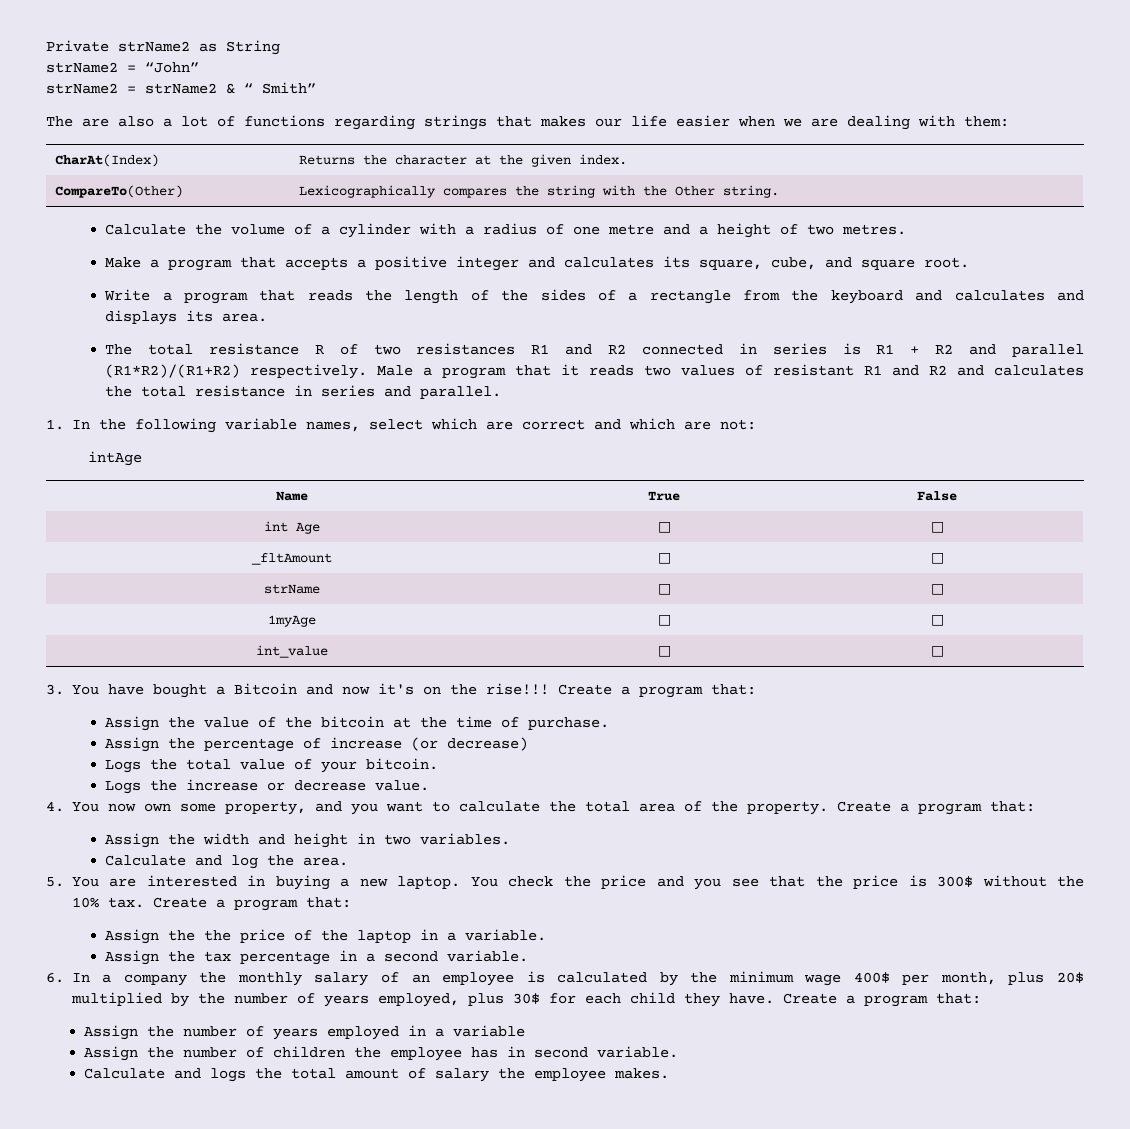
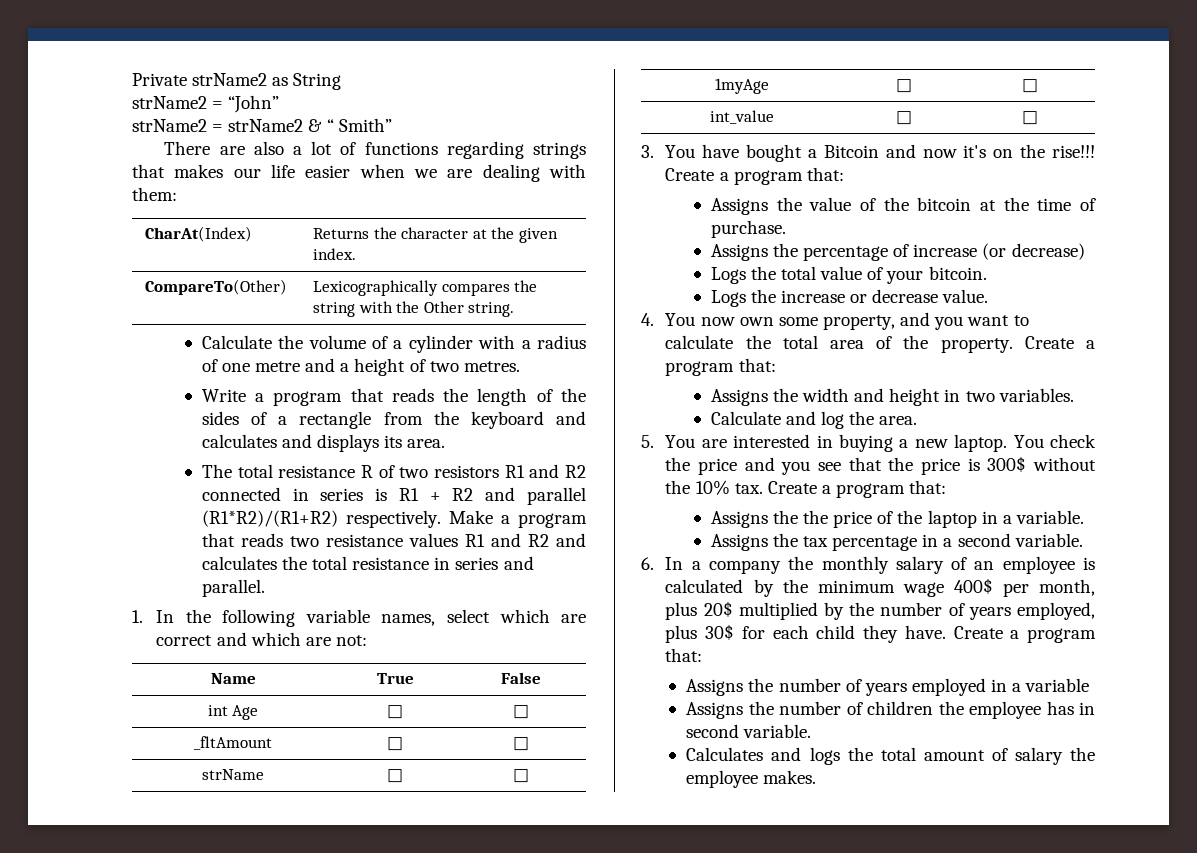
[46,116,73,127] The -> [164,141,211,155] There
[105,256,970,271] // Make a program that accepts a positive integer and calculates its square, cube, and square root. -> (520, 366) none
[416,343,516,355] resistances -> [433,465,499,478] resistors
[377,364,580,379] Male a program that it -> [448,510,587,528] [201,533,235,547] Make a program that
[681,364,855,376] values of resistant -> [325,533,458,547] resistance values
[88,451,143,466] // intAge -> (367, 640) none
[105,716,160,731] Assign -> [710,198,768,215] Assigns
[105,737,160,752] Assign -> [710,244,768,261] Assigns
[105,833,160,848] Assign -> [710,389,768,406] Assigns
[105,929,160,944] Assign -> [710,511,768,528] Assigns
[105,950,160,965] Assign -> [710,534,768,551] Assigns
[84,1025,139,1040] Assign -> [686,679,744,696] Assigns
[84,1046,139,1061] Assign -> [686,702,744,719] Assigns
[84,1068,166,1079] Calculate -> [686,747,764,761] Calculates

